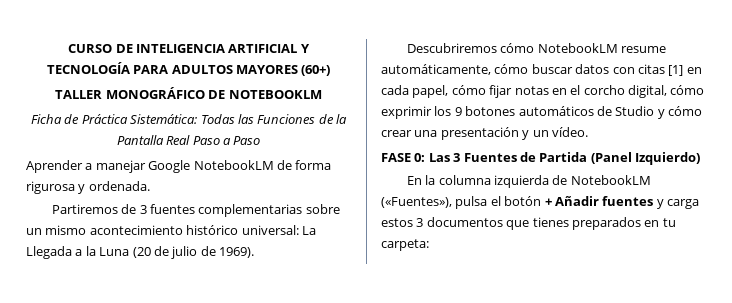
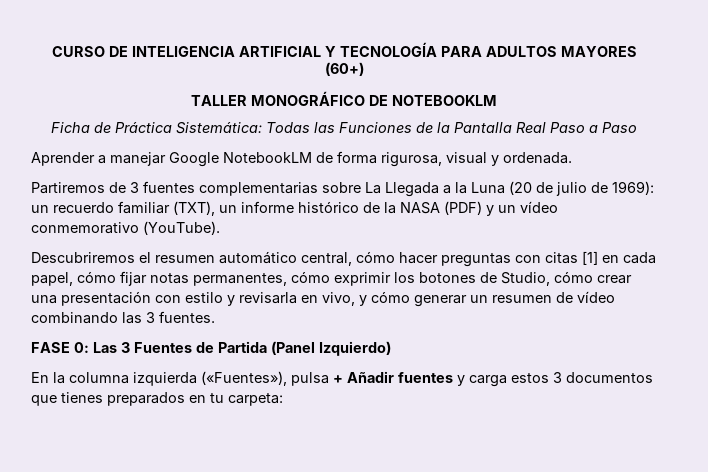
[26,181,75,194] rigurosa -> [381,152,487,167] rigurosa, visual
[26,225,299,235] un mismo acontecimiento histórico universal: -> (361, 187) none
[219,247,254,258] [406,43,666,53] [381,64,610,75] 1969). // Descubriremos cómo NotebookLM resume automáticamente, cómo buscar datos -> [612,181,654,195] [31,201,558,216] [31,221,220,235] [31,251,511,267] 1969): un recuerdo familiar (TXT), un informe histórico de la NASA (PDF) y un vídeo conmemorativo (YouTube). // Descubriremos el resumen automático central, cómo hacer preguntas
[551,85,705,98] [381,106,702,119] [381,127,588,140] en el corcho digital, cómo exprimir los 9 botones automáticos de Studio y cómo crear una presentación y un vídeo. -> [193,271,632,286] [31,291,615,307] [31,311,215,324] permanentes, cómo exprimir los botones de Studio, cómo crear una presentación con estilo y revisarla en vivo, y cómo generar un resumen de vídeo combinando las 3 fuentes.
[552,175,651,185] [381,196,542,209] de NotebookLM («Fuentes»), pulsa el botón -> [201,371,329,386] («Fuentes»), pulsa

